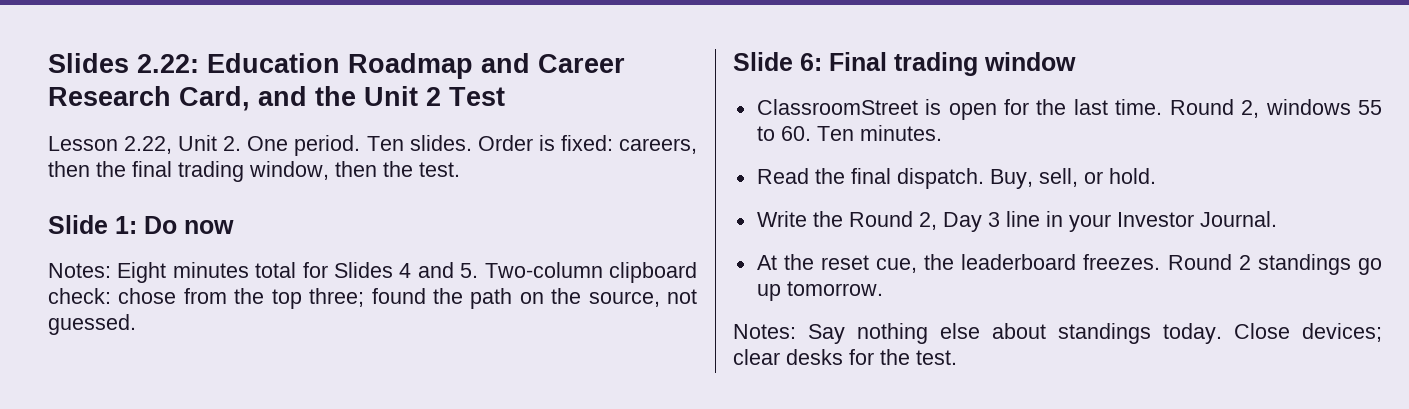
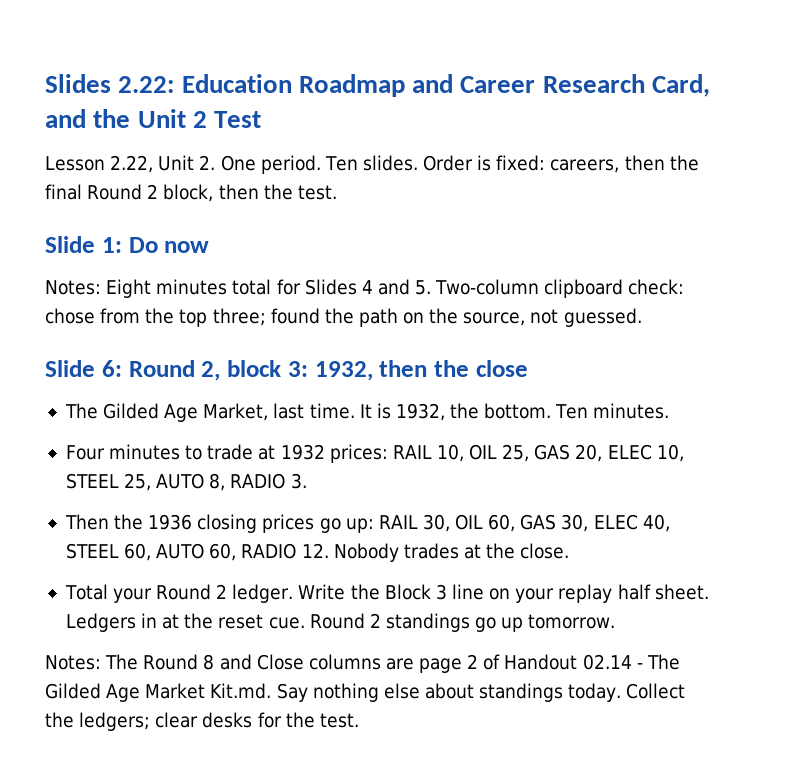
[178,161,329,182] trading window, -> [87,184,214,202] Round 2 block,
[829,52,1076,76] [756,99,1382,120] [756,125,942,141] [756,168,1156,189] [756,211,1277,232] [756,254,1161,273] Final trading window // ClassroomStreet is open for the last time. Round 2, windows 55 to 60. Ten minutes. // Read the final dispatch. Buy, sell, or hold. // Write the Round 2, Day 3 line in your Investor Journal. // At the reset cue, the leaderboard freezes. -> [128,360,528,381] [64,403,670,422] [65,444,684,463] [65,473,307,491] [64,514,670,533] [65,543,570,562] [64,584,709,603] [65,613,305,632] Round 2, block 3: 1932, then the close // The Gilded Age Market, last time. It is 1932, the bottom. Ten minutes. // Four minutes to trade at 1932 prices: RAIL 10, OIL 25, GAS 20, ELEC 10, STEEL 25, AUTO 8, RADIO 3. // Then the 1936 closing prices go up: RAIL 30, OIL 60, GAS 30, ELEC 40, STEEL 60, AUTO 60, RADIO 12. Nobody trades at the close. // Total your Round 2 ledger. Write the Block 3 line on your replay half sheet. Ledgers in at the reset cue.
(796, 331) none -> [105,654,680,673] [45,683,272,702] The Round 8 and Close columns are page 2 of Handout 02.14 - The Gilded Age Market Kit.md.
[1234,323,1382,342] Close devices; -> [626,683,686,699] [45,712,151,731] Collect the ledgers;

